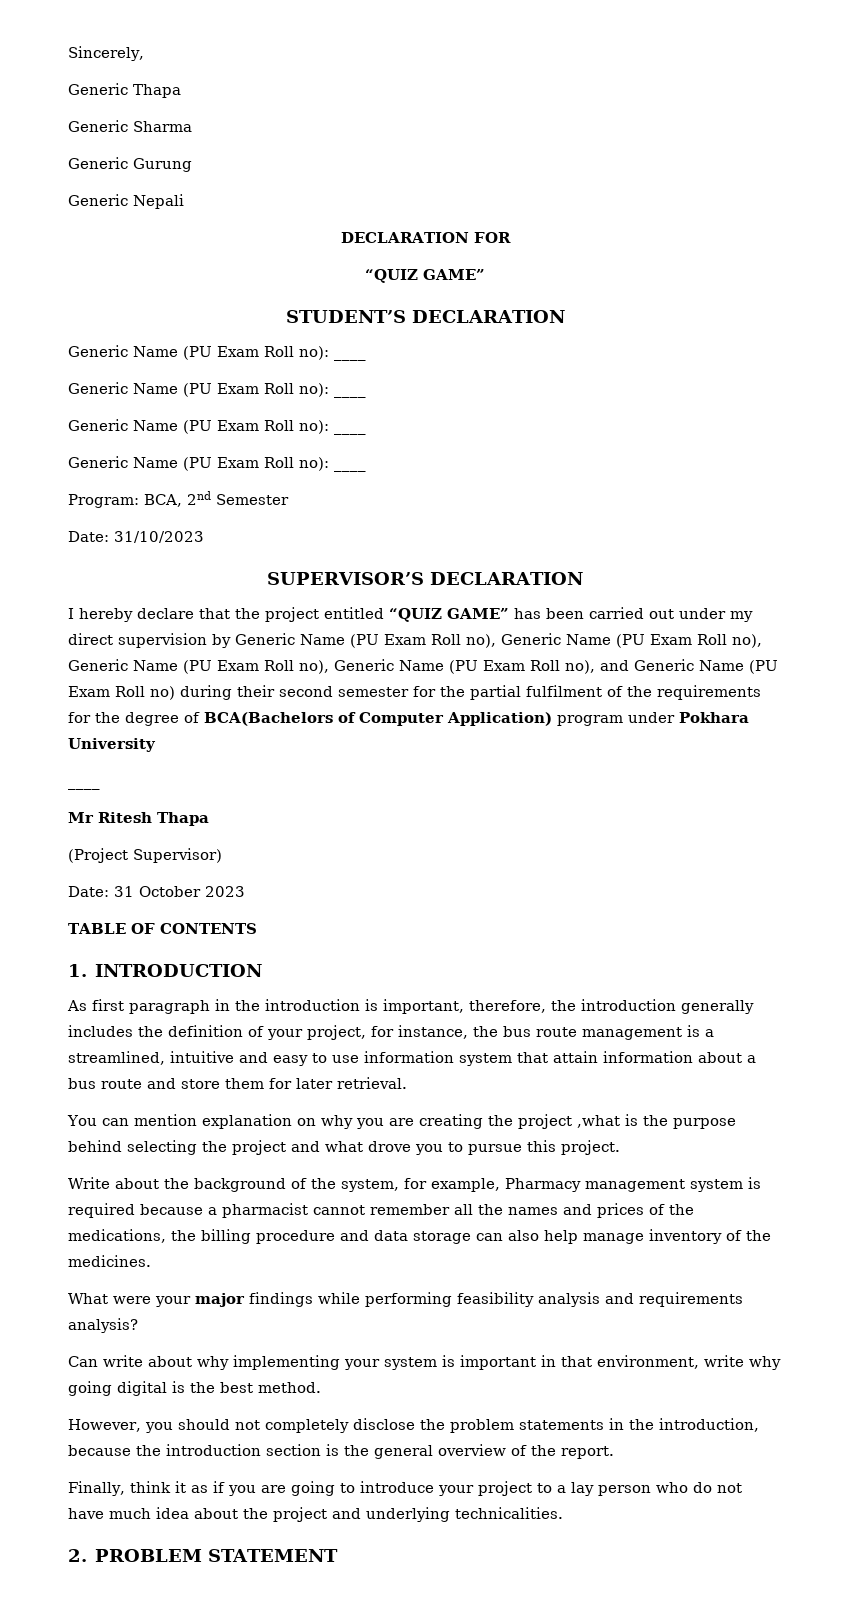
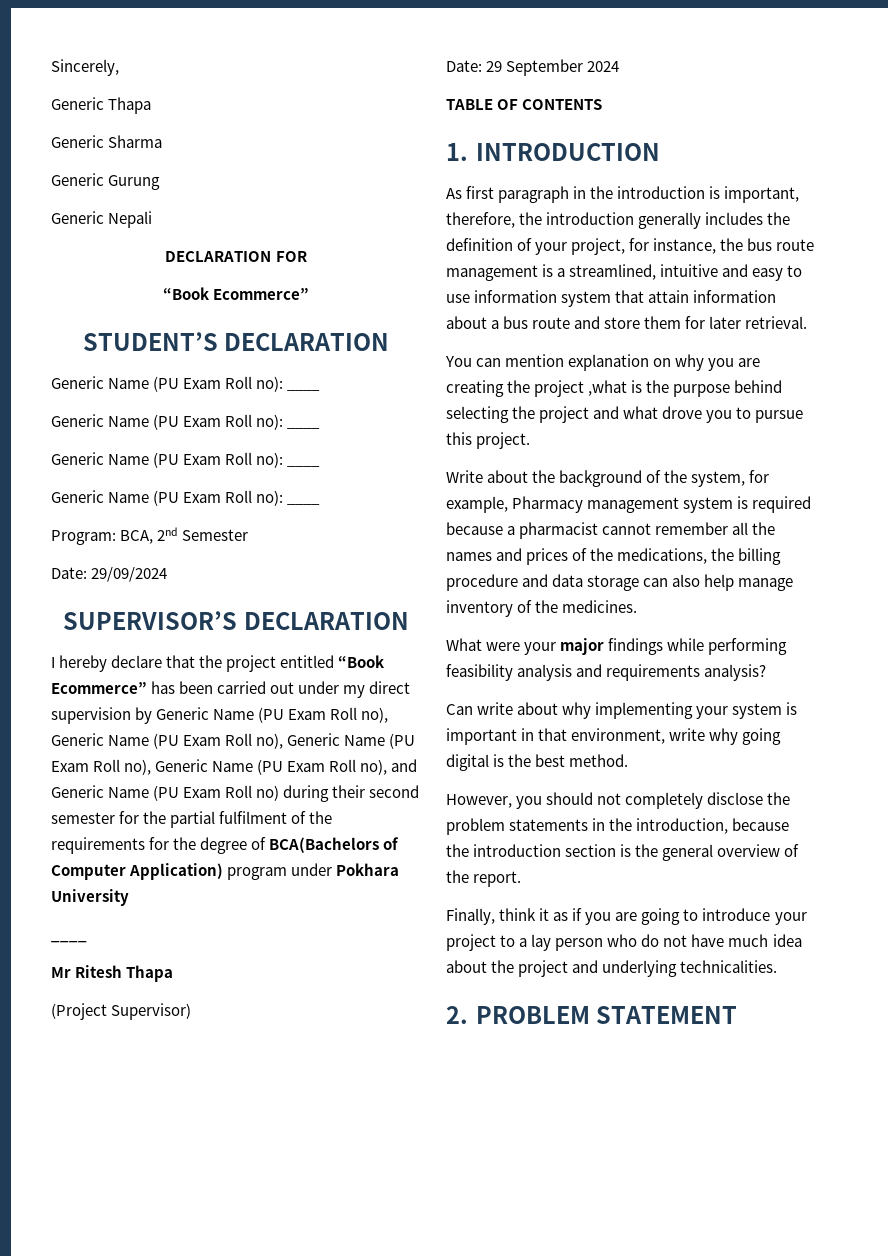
[365,269,485,283] “QUIZ GAME” -> [162,287,310,300] “Book Ecommerce”
[114,531,204,543] 31/10/2023 -> [91,567,168,582] 29/09/2024
[389,608,509,622] “QUIZ GAME” -> [338,655,385,668] [51,682,147,694] “Book Ecommerce”
[114,886,245,897] 31 October 2023 -> [486,59,620,76] 29 September 2024

